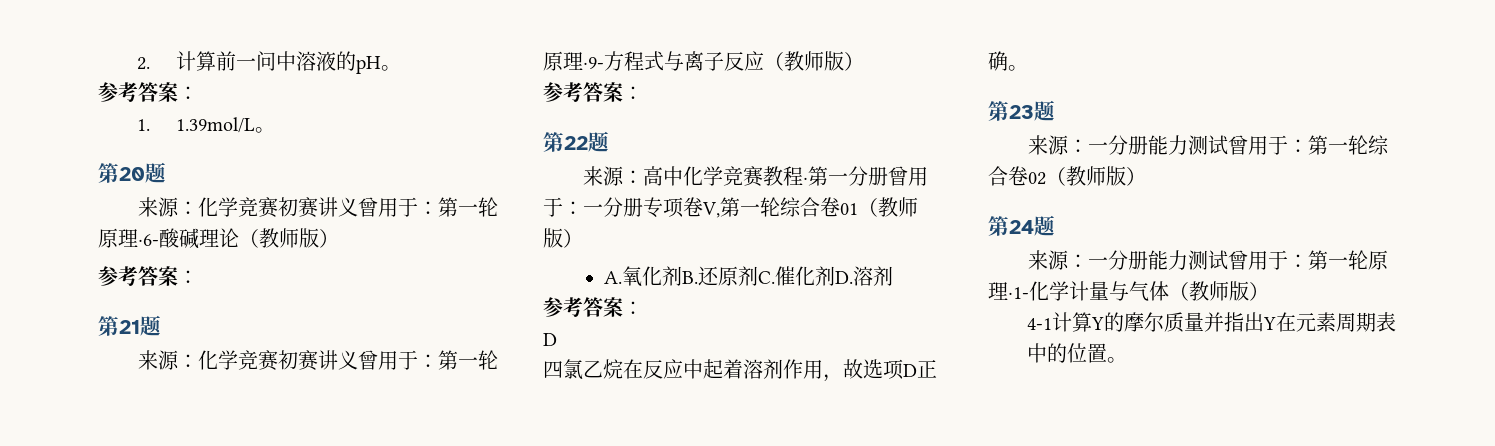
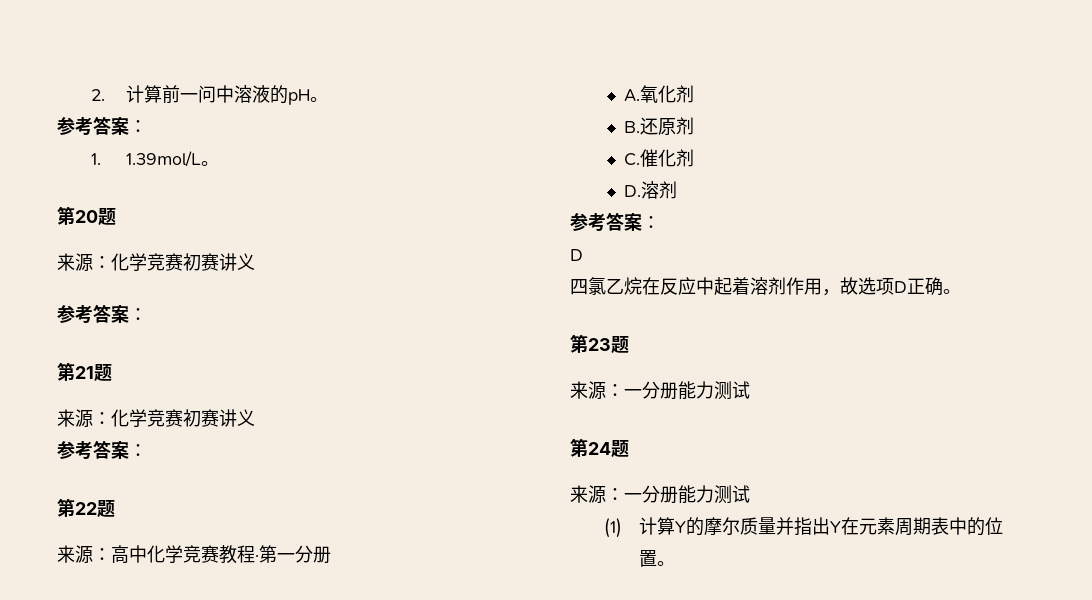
[357,197,498,217] [98,228,339,249] 曾用于：第一轮原理·6-酸碱理论（教师版） -> (255, 261) none
[357,350,498,370] [543,51,864,71] 曾用于：第一轮原理·9-方程式与离子反应（教师版） -> (255, 417) none
[887,166,928,186] [543,197,918,218] [543,228,583,248] 曾用于：一分册专项卷V,第一轮综合卷01（教师版） -> (331, 554) none
(683, 276) none -> (695, 94) //
(759, 276) none -> (695, 126) //
(836, 276) none -> (695, 158) //
[1227,135,1389,155] [988,166,1146,186] 曾用于：第一轮综合卷02（教师版） -> (750, 390) none
[1227,250,1388,270] [988,281,1269,301] [1027,318,1053,330] 曾用于：第一轮原理·1-化学计量与气体（教师版） // 4-1 -> [604,518,623,538] // (1)

